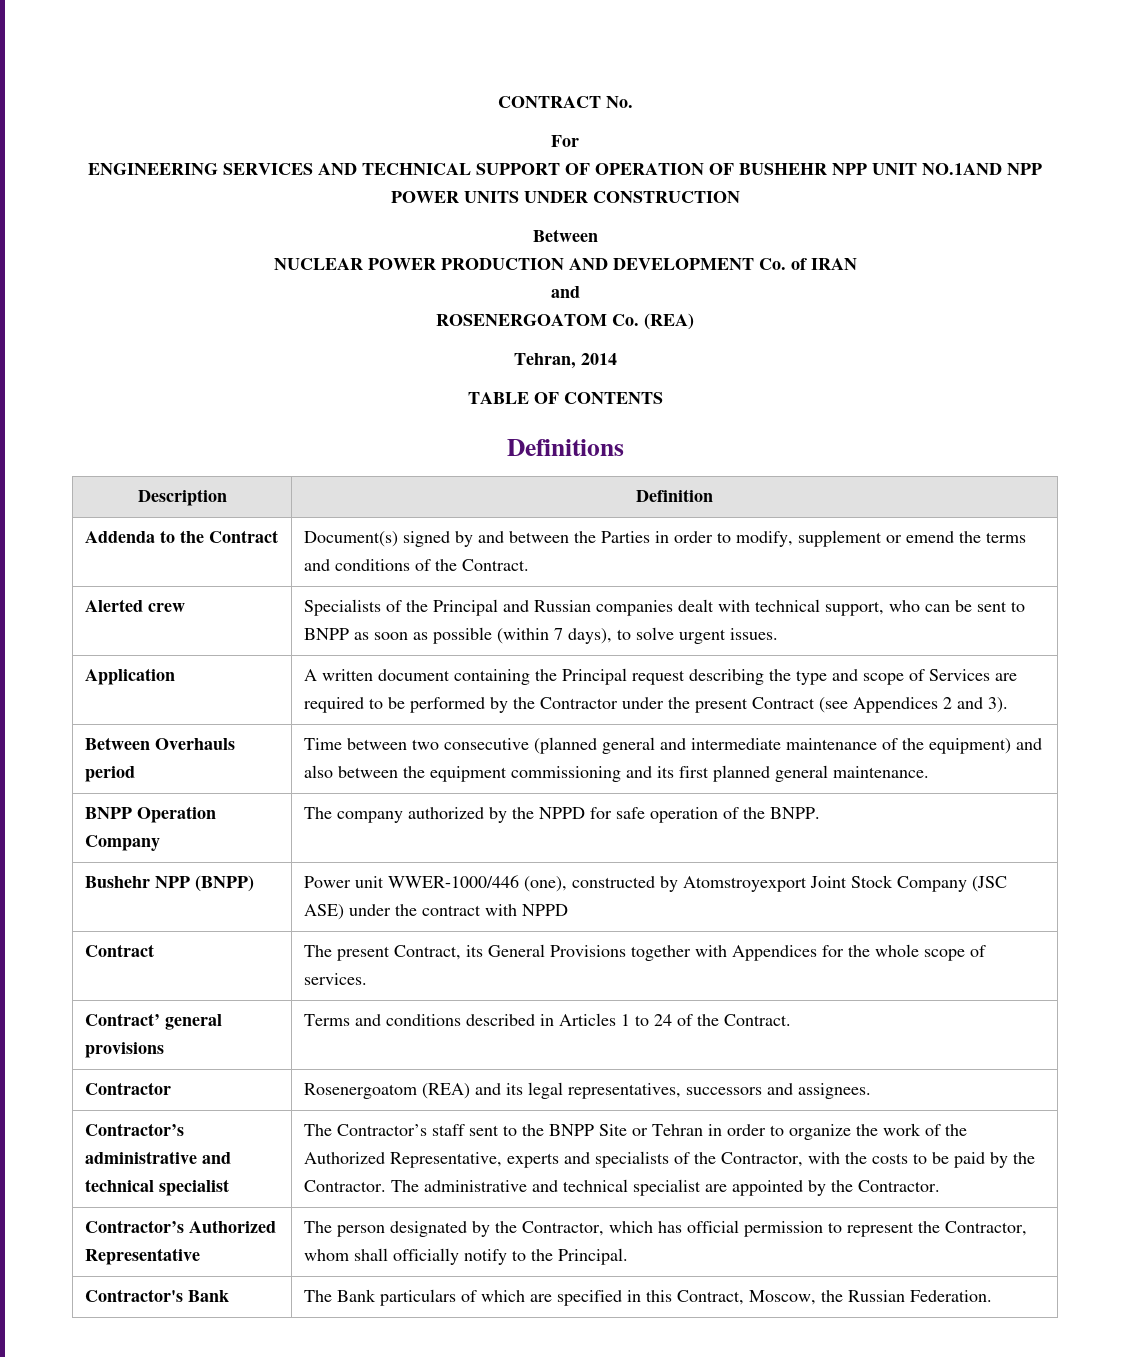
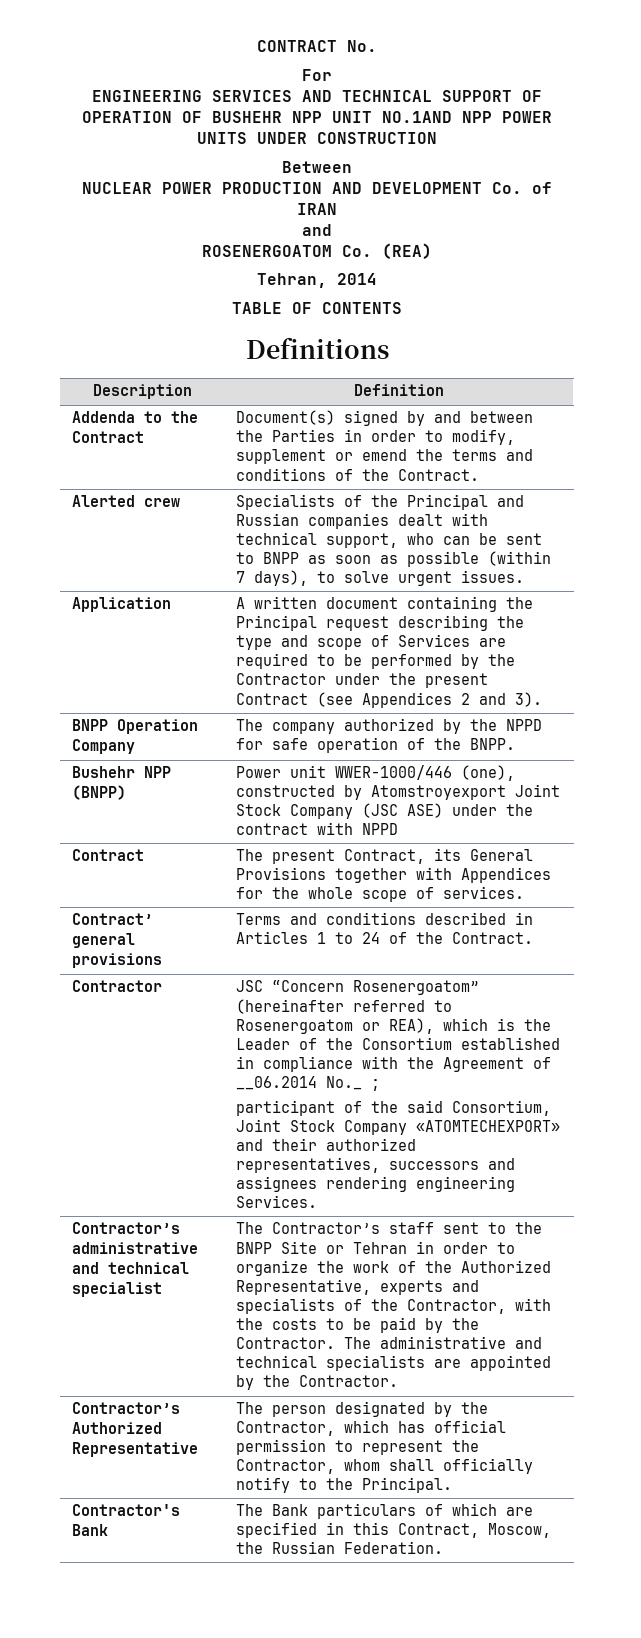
[84,737,235,750] [84,766,135,782] [303,737,1042,754] [303,765,929,782] // Between Overhauls period | Time between two consecutive (planned general and intermediate maintenance of the equipment) and also between the equipment commissioning and its first planned general maintenance. -> (542, 699) none
[303,1082,871,1099] Rosenergoatom (REA) and its legal representatives, successors and assignees. -> [235,980,479,995] [235,999,452,1014] [235,1018,551,1034] [235,1037,560,1050] [235,1056,551,1072] [235,1076,380,1091] [235,1100,551,1116] [235,1119,560,1135] [235,1138,416,1151] [235,1157,515,1173] [235,1176,515,1192] [235,1195,317,1208] JSC “Concern Rosenergoatom” (hereinafter referred to Rosenergoatom or REA), which is the Leader of the Consortium established in compliance with the Agreement of __06.2014 No._ ; // participant of the said Consortium, Joint Stock Company «ATOMTECHEXPORT» and their authorized representatives, successors and assignees rendering engineering Services.
[632,1179,701,1196] specialist -> [325,1355,425,1371] specialists

